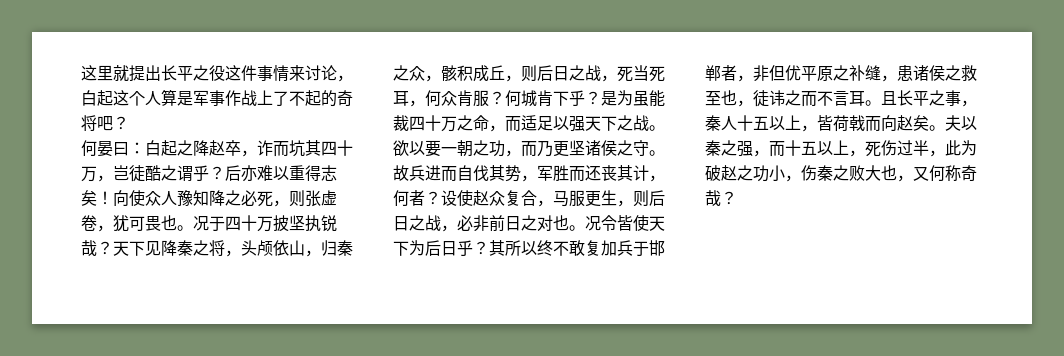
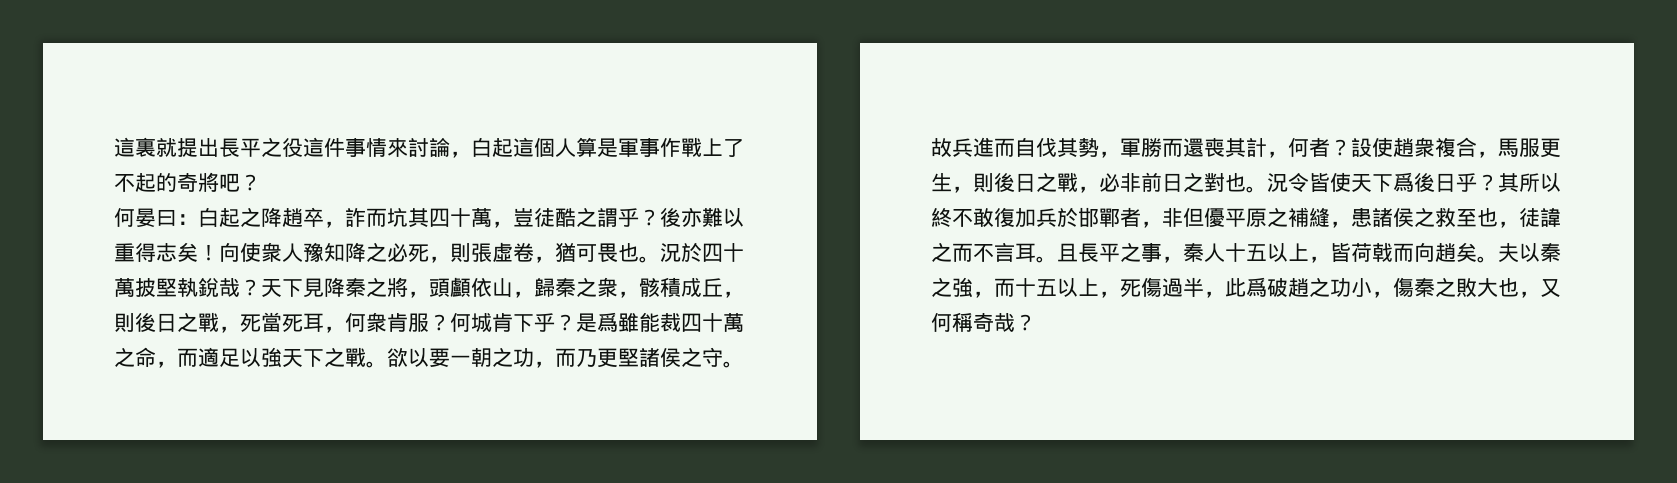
[81,65,353,82] [81,89,257,107] 这里就提出长平之役这件事情来讨论，白起这个人算是军事作战 -> [114,137,702,158] 這裏就提出長平之役這件事情來討論，白起這個人算是軍事作戰
[81,115,97,131] 将 -> [198,172,219,192] 將
[209,140,273,157] 赵卒，诈 -> [282,207,366,228] 趙卒，詐
[81,165,273,182] 万，岂徒酷之谓乎？后亦难 -> [471,207,723,228] 萬，豈徒酷之謂乎？後亦難
[145,191,161,206] 众 -> [261,242,282,262] 衆
[289,190,337,207] [81,215,337,232] [81,240,353,257] [393,65,649,82] 则张虚卷，犹可畏也。况于四十万披坚执锐哉？天下见降秦之将，头颅依山，归秦之众，骸积成丘，则后日之战，死当 -> [450,242,744,263] [114,277,744,298] [114,312,282,333] 則張虛卷，猶可畏也。況於四十萬披堅執銳哉？天下見降秦之將，頭顱依山，歸秦之衆，骸積成丘，則後日之戰，死當
[441,91,457,106] 众 -> [366,312,387,332] 衆
[617,90,649,106] 为虽 -> [597,312,639,332] 爲雖
[441,116,457,132] 万 -> [723,313,744,332] 萬
[521,115,649,132] 适足以强天下之战 -> [198,347,366,368] 適足以強天下之戰
[569,140,601,156] 坚诸 -> [618,348,660,367] 堅諸
[425,165,441,181] 进 -> [973,137,994,157] 進
[505,165,665,182] [393,190,665,207] [393,215,441,232] 势，军胜而还丧其计，何者？设使赵众复合，马服更生，则后日之战 -> [1078,137,1561,158] [931,172,1078,193] 勢，軍勝而還喪其計，何者？設使趙衆複合，馬服更生，則後日之戰
[537,215,601,231] 对也。况 -> [1204,173,1288,193] 對也。況
[409,240,441,256] 为后 -> [1393,172,1435,192] 爲後
[537,240,665,256] [705,65,929,82] 终不敢复加兵于邯郸者，非但优平原之补缝，患诸 -> [931,207,1393,228] 終不敢復加兵於邯鄲者，非但優平原之補縫，患諸
[769,90,785,106] 讳 -> [1540,207,1561,227] 諱
[897,90,913,106] 长 -> [1078,243,1099,262] 長
[897,115,913,131] 赵 -> [1435,243,1456,263] 趙
[737,141,753,157] 强 -> [952,277,973,298] 強
[881,140,977,157] [705,165,865,182] 伤过半，此为破赵之功小，伤秦之败 -> [1141,277,1477,298] 傷過半，此爲破趙之功小，傷秦之敗
[945,165,961,181] 称 -> [952,312,973,332] 稱

